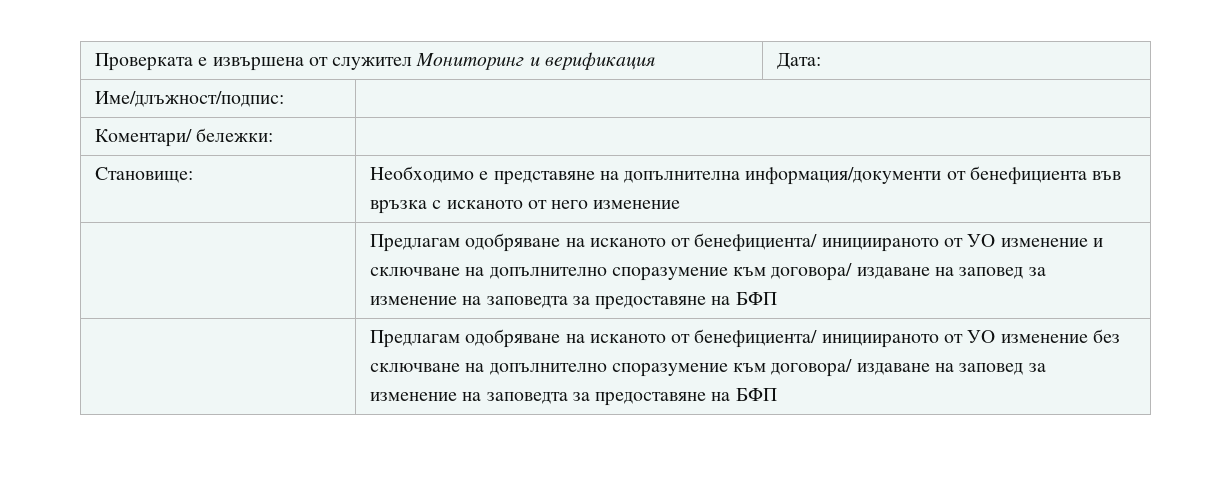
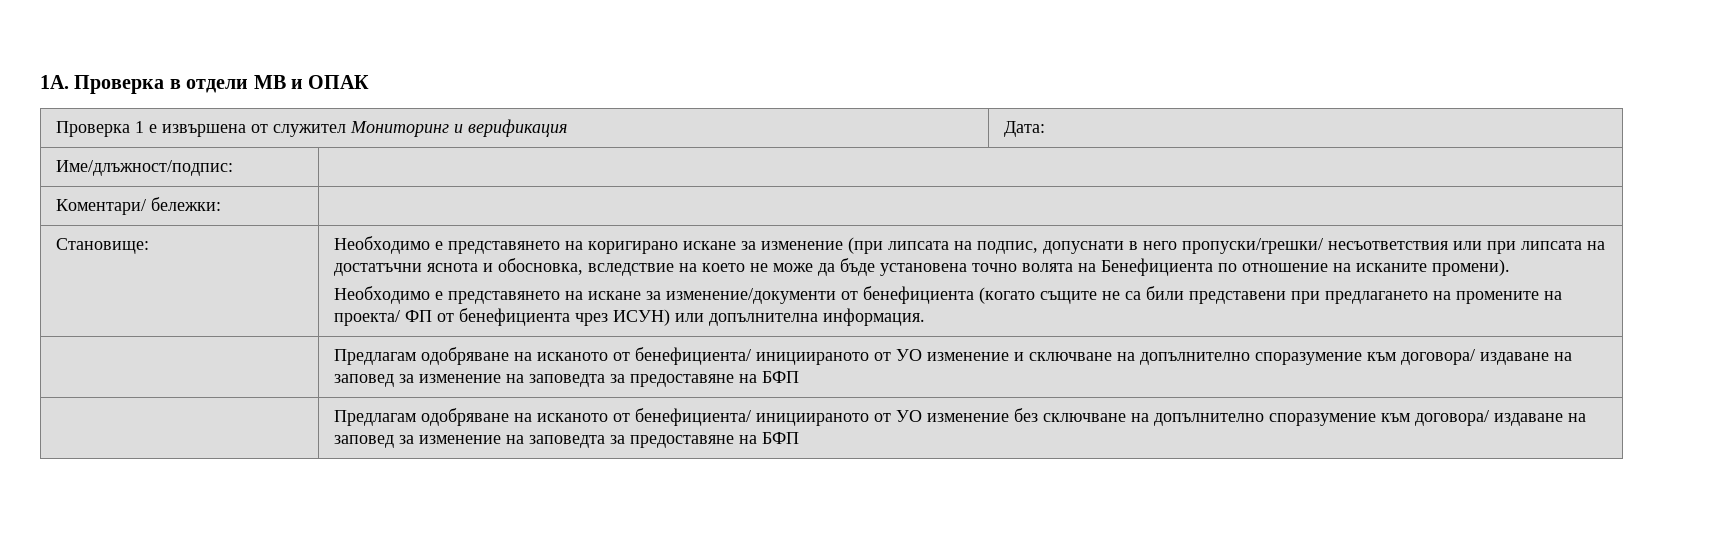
[95,53,194,71] Проверката -> [40,75,370,94] [55,121,144,137] 1А. Проверка в отдели МВ и ОПАК // Проверка 1
[493,166,1122,185] [370,200,681,214] представяне на допълнителна информация/документи от бенефициента във връзка с исканото от него изменение -> [447,237,1605,254] [333,258,1510,276] [333,286,1562,304] [333,308,925,326] представянето на коригирано искане за изменение (при липсата на подпис, допуснати в него пропуски/грешки/ несъответствия или при липсата на достатъчни яснота и обосновка, вследствие на което не може да бъде установена точно волята на Бенефициента по отношение на исканите промени). // Необходимо е представянето на искане за изменение/документи от бенефициента (когато същите не са били представени при предлагането на промените на проекта/ ФП от бенефициента чрез ИСУН) или допълнителна информация.

